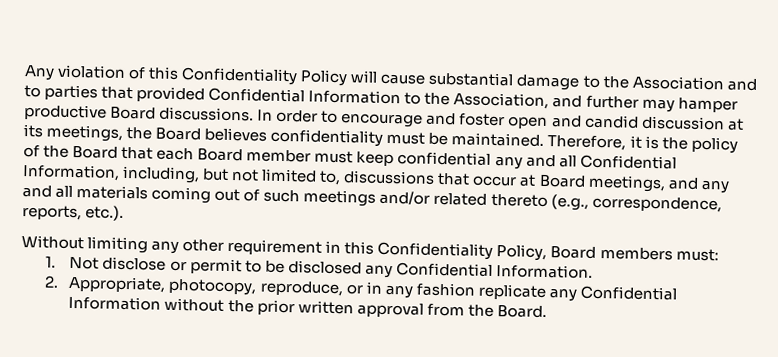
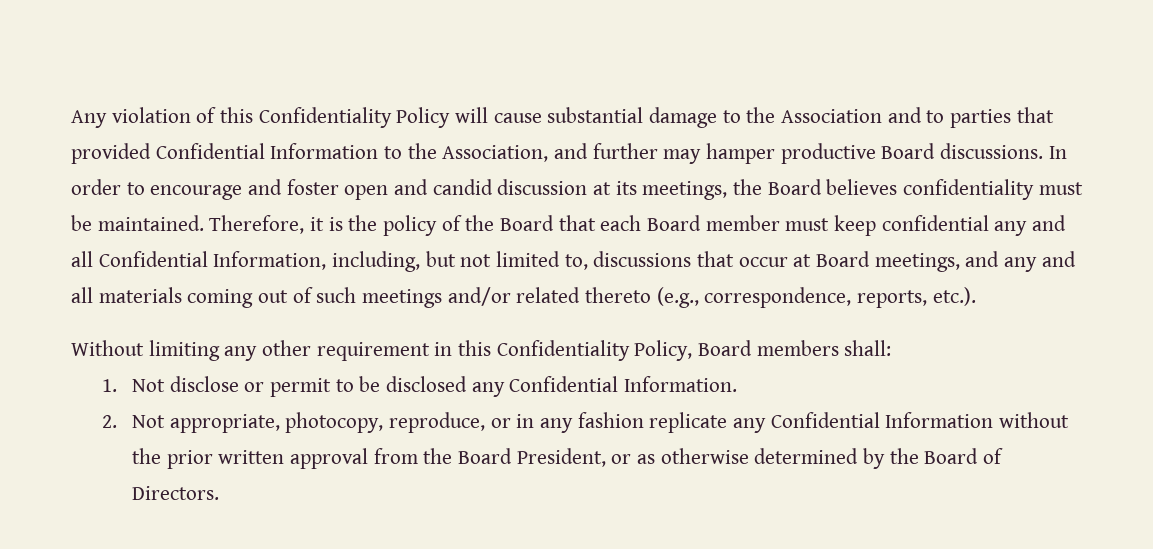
[675,248,719,262] must: -> [844,340,892,356] shall:
[68,275,167,293] Appropriate, -> [132,414,280,433] Not appropriate,
[496,305,547,319] Board. -> [458,448,1004,469] [132,486,220,500] Board President, or as otherwise determined by the Board of Directors.

